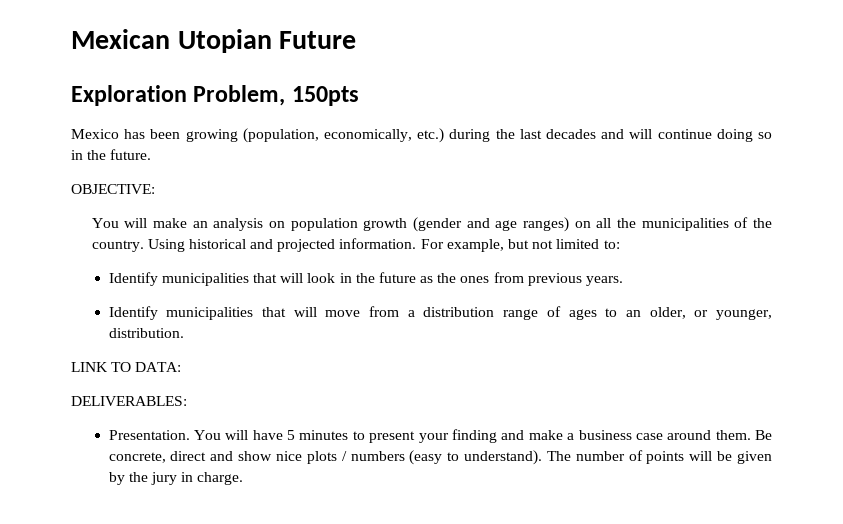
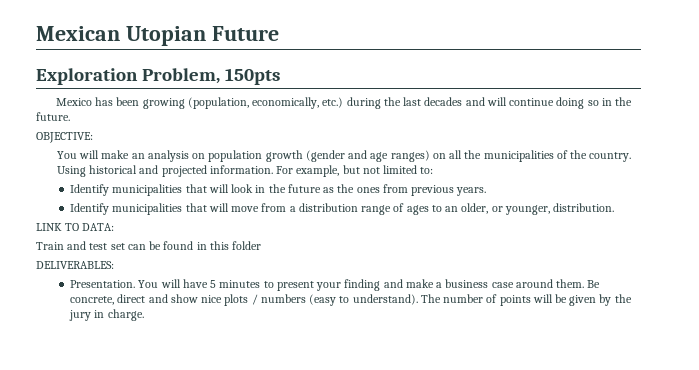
(182, 367) none -> [36,241,262,250] // Train and test set can be found in this folder

